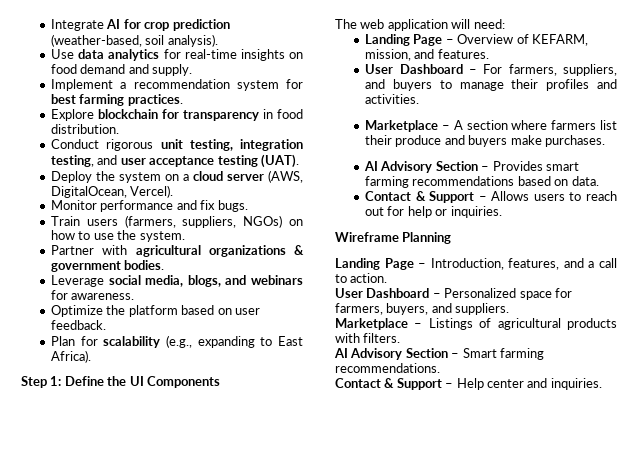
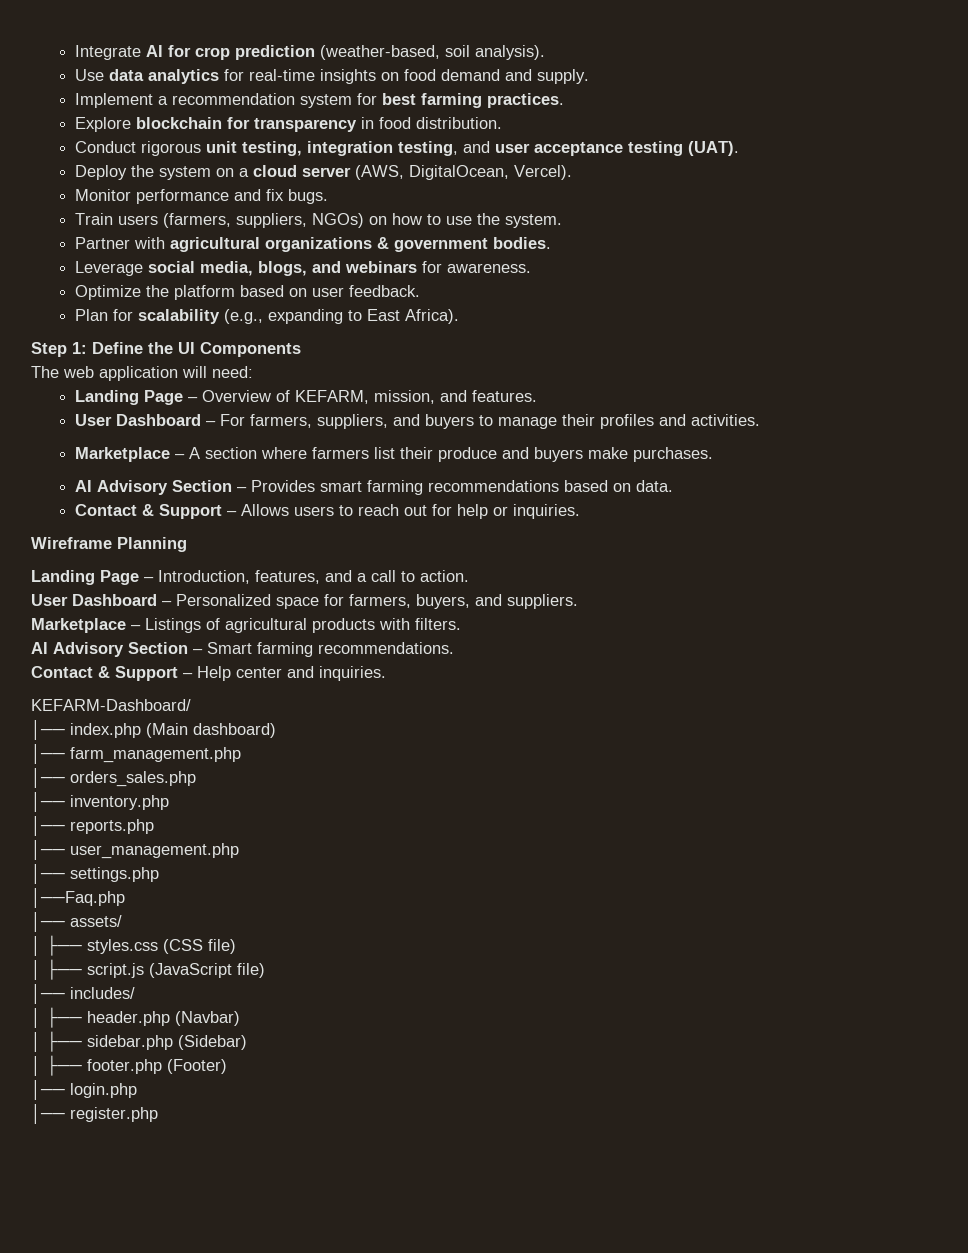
(602, 384) none -> [31,699,191,711] [31,720,276,740] [31,744,241,764] [31,768,196,788] [31,792,169,812] [31,816,154,836] [31,840,239,860] [31,864,159,884] [31,888,125,908] [31,912,122,932] [31,935,236,956] [31,959,265,980] [31,984,135,1004] [31,1007,240,1028] [31,1031,247,1052] [31,1055,227,1076] [31,1080,137,1100] [31,1104,158,1124] // KEFARM-Dashboard/ // │── index.php (Main dashboard) // │── farm_management.php // │── orders_sales.php // │── inventory.php // │── reports.php // │── user_management.php // │── settings.php // │──Faq.php // │── assets/ // │ ├── styles.css (CSS file) // │ ├── script.js (JavaScript file) // │── includes/ // │ ├── header.php (Navbar) // │ ├── sidebar.php (Sidebar) // │ ├── footer.php (Footer) // │── login.php // │── register.php

